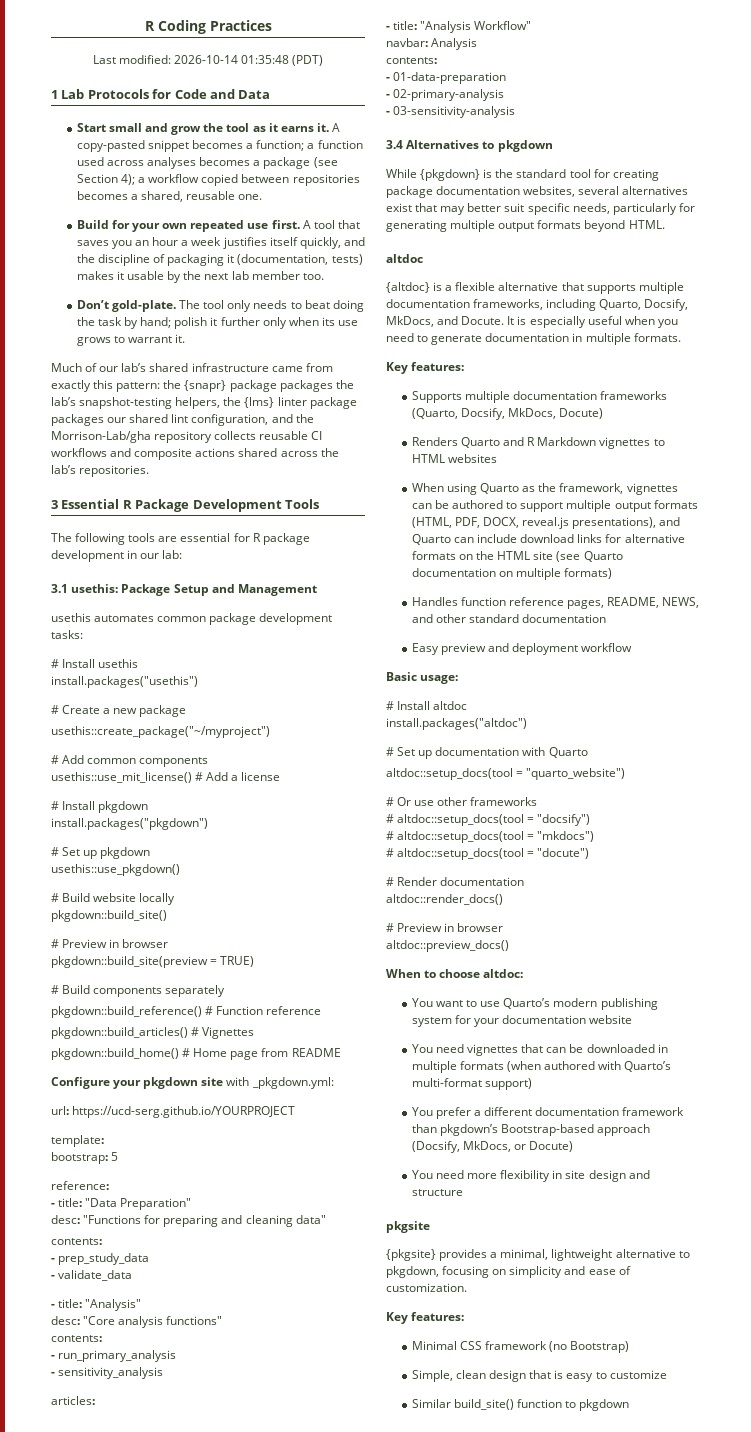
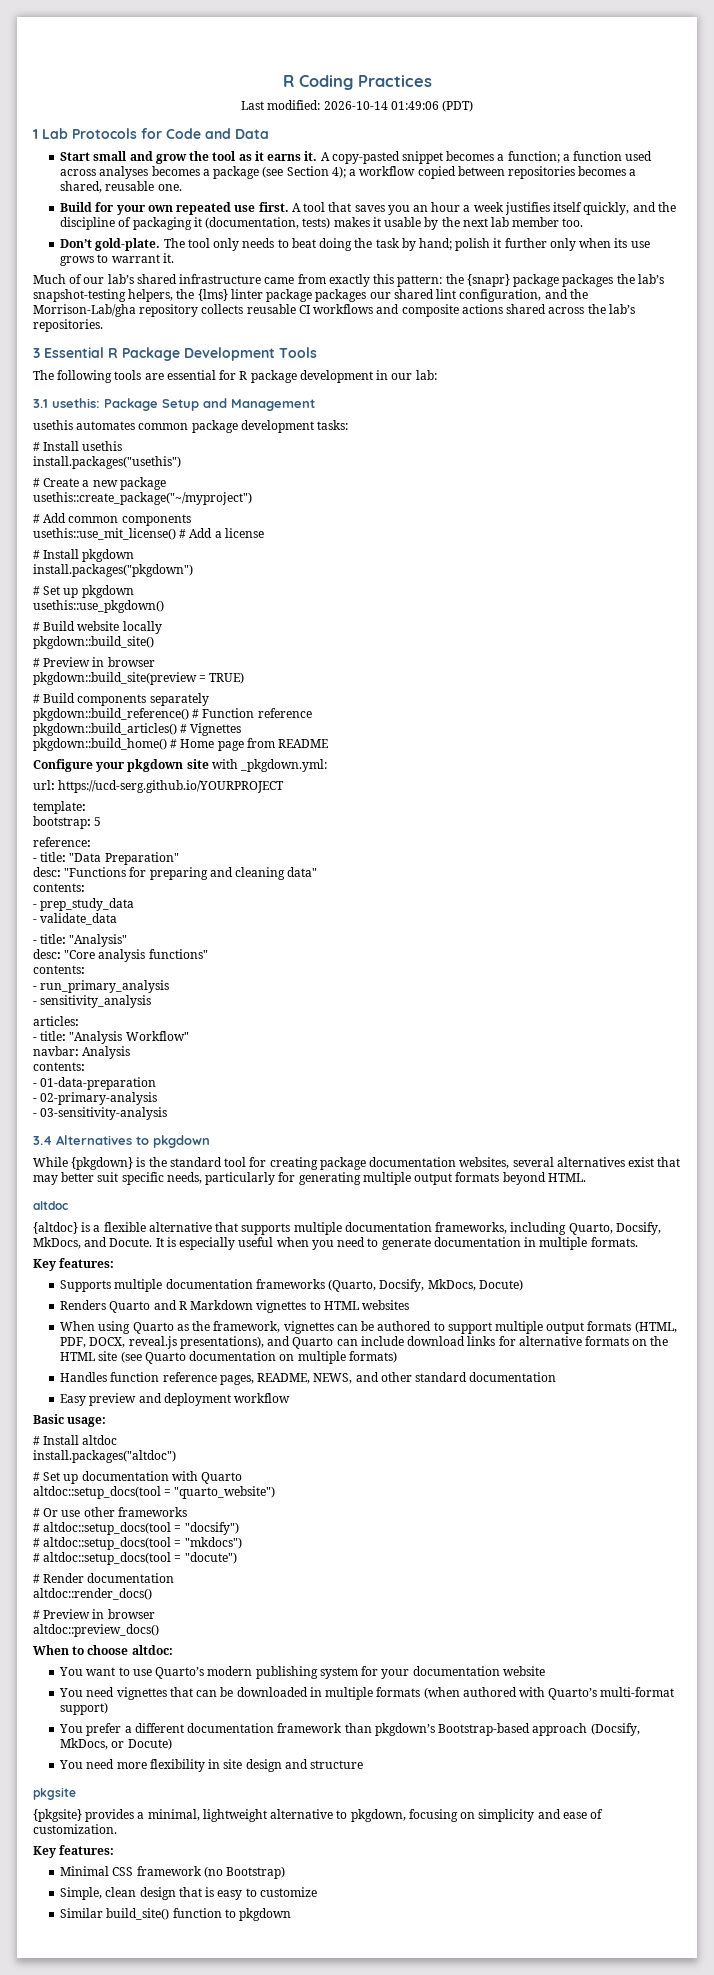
[241,55,290,64] 01:35:48 -> [390,101,439,110] 01:49:06

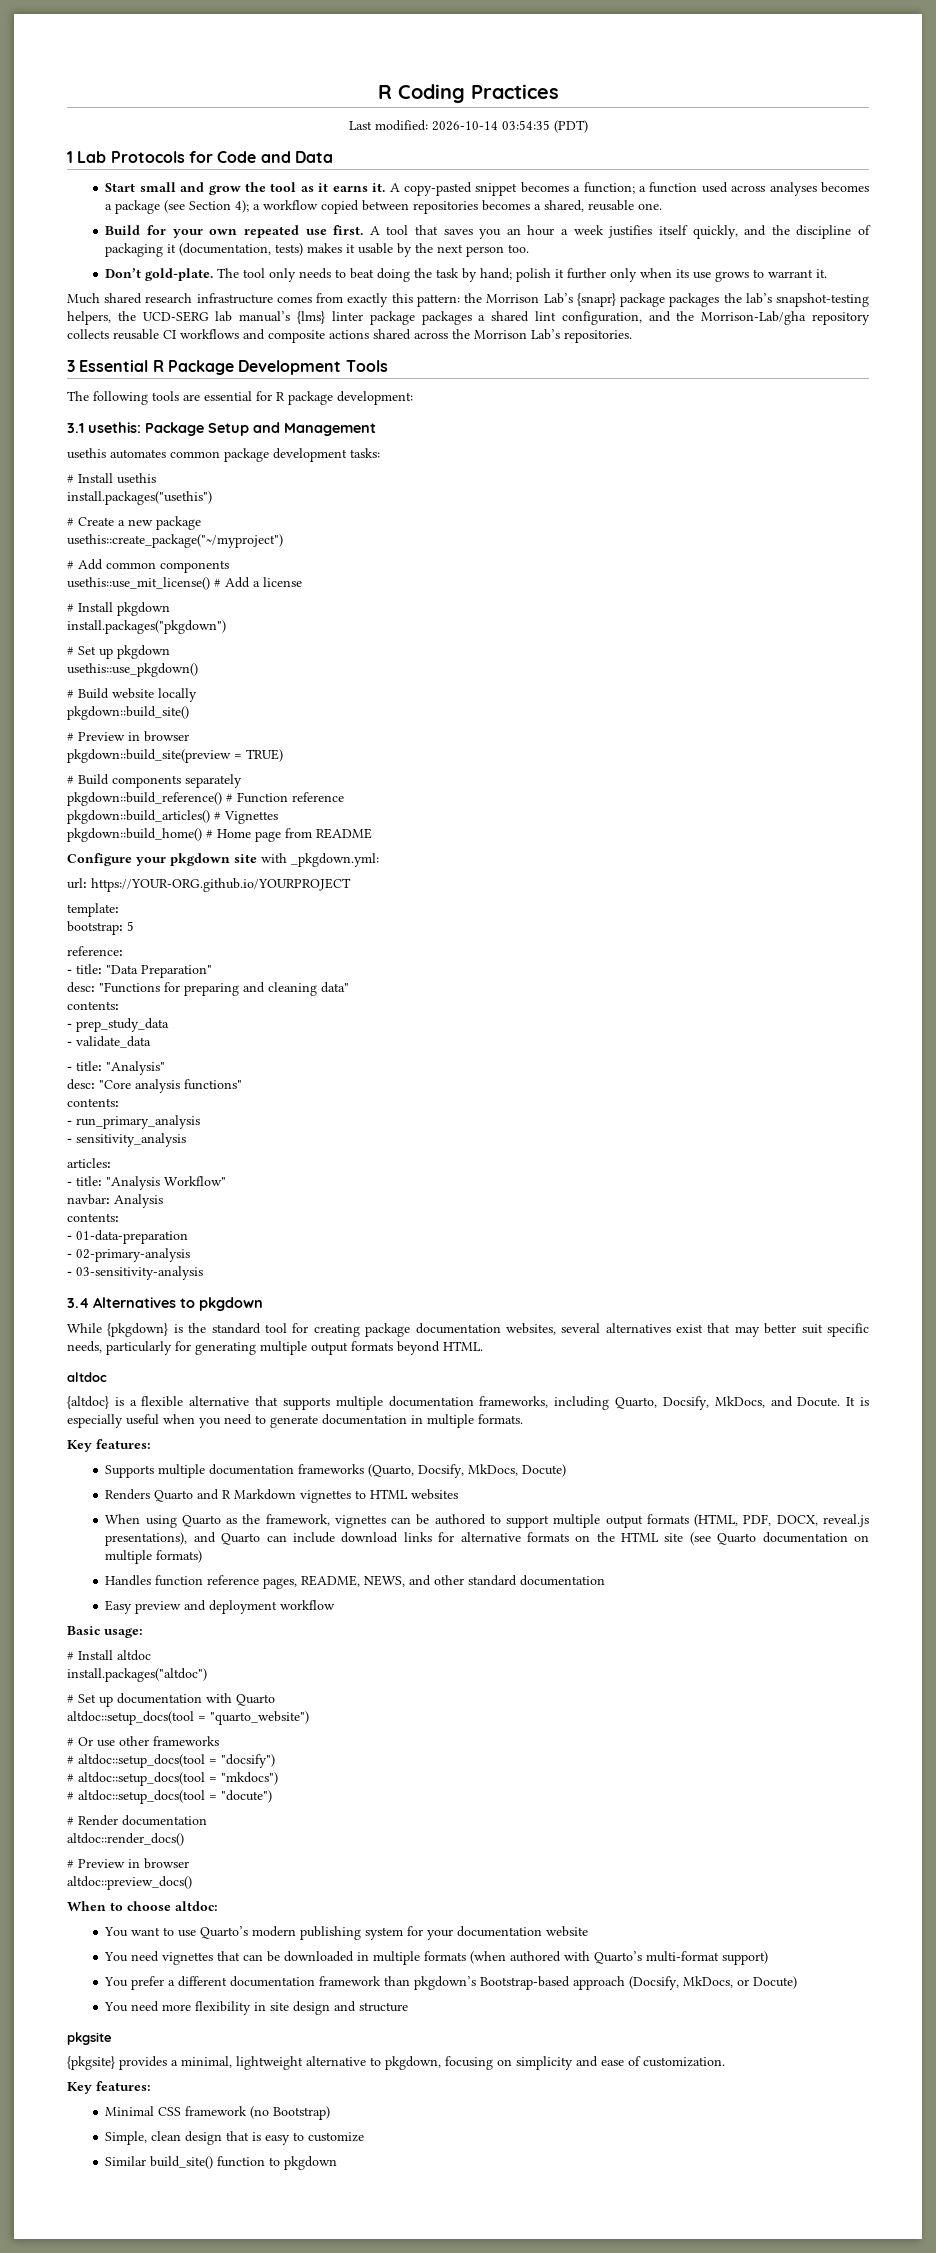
[390,101,439,110] 01:49:06 -> [501,120,550,130] 03:54:35
[490,217,560,227] lab member -> [466,246,505,257] person
[69,274,295,284] of our lab’s shared infrastructure came -> [104,293,312,304] shared research infrastructure comes
(464, 279) none -> [486,293,573,304] Morrison Lab’s
(195, 294) none -> [142,311,291,322] UCD-SERG lab manual’s
[369,292,391,299] our -> [478,315,486,321] a
[608,304,635,314] lab’s -> [474,329,560,340] Morrison Lab’s
[299,370,437,383] development in our lab: -> [337,391,413,405] development:
[58,780,285,793] https://ucd-serg.github.io/YOURPROJECT -> [91,878,351,892] https://YOUR-ORG.github.io/YOURPROJECT

